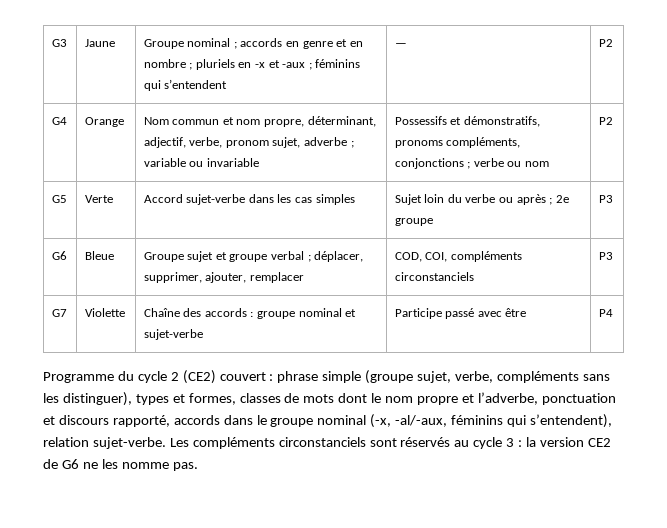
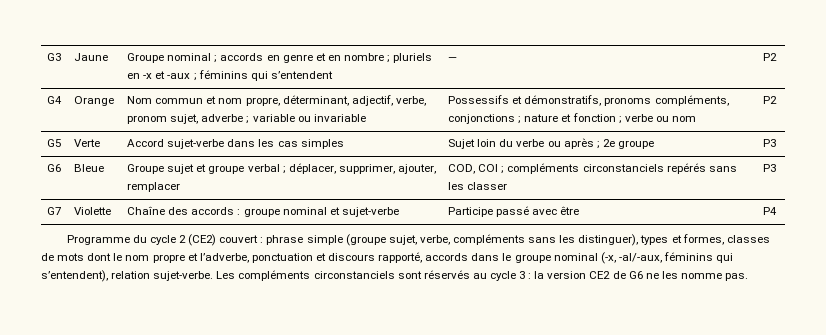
(471, 165) none -> [524,113,622,124] nature et fonction ;
[425,251,522,262] [394,272,474,281] COI, compléments circonstanciels -> [478,163,737,174] [448,182,508,190] COI ; compléments circonstanciels repérés sans les classer

